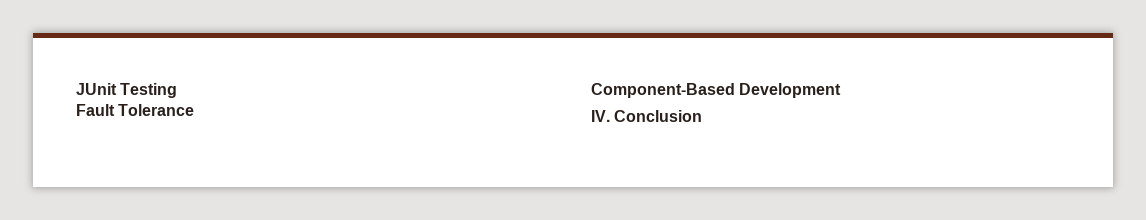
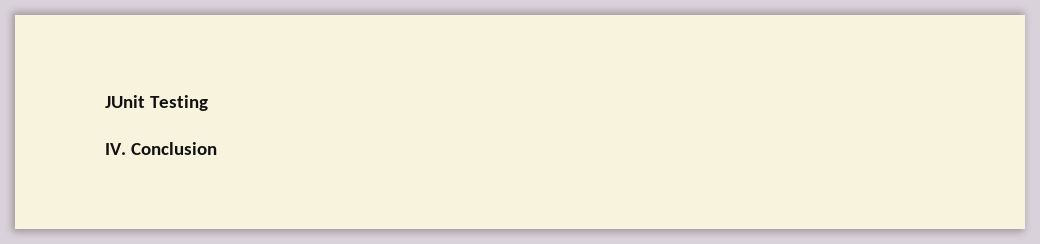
[76,104,195,116] [591,83,842,98] // Fault Tolerance // Component-Based Development -> (208, 103) none

